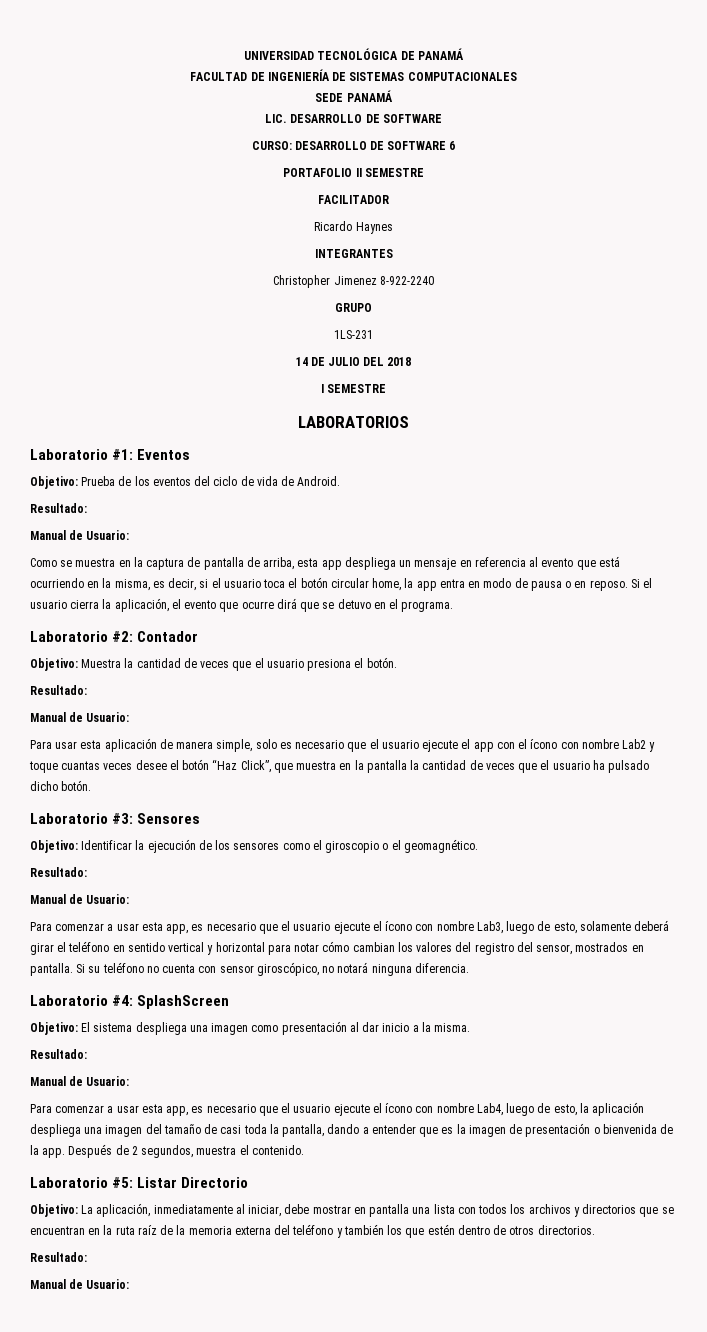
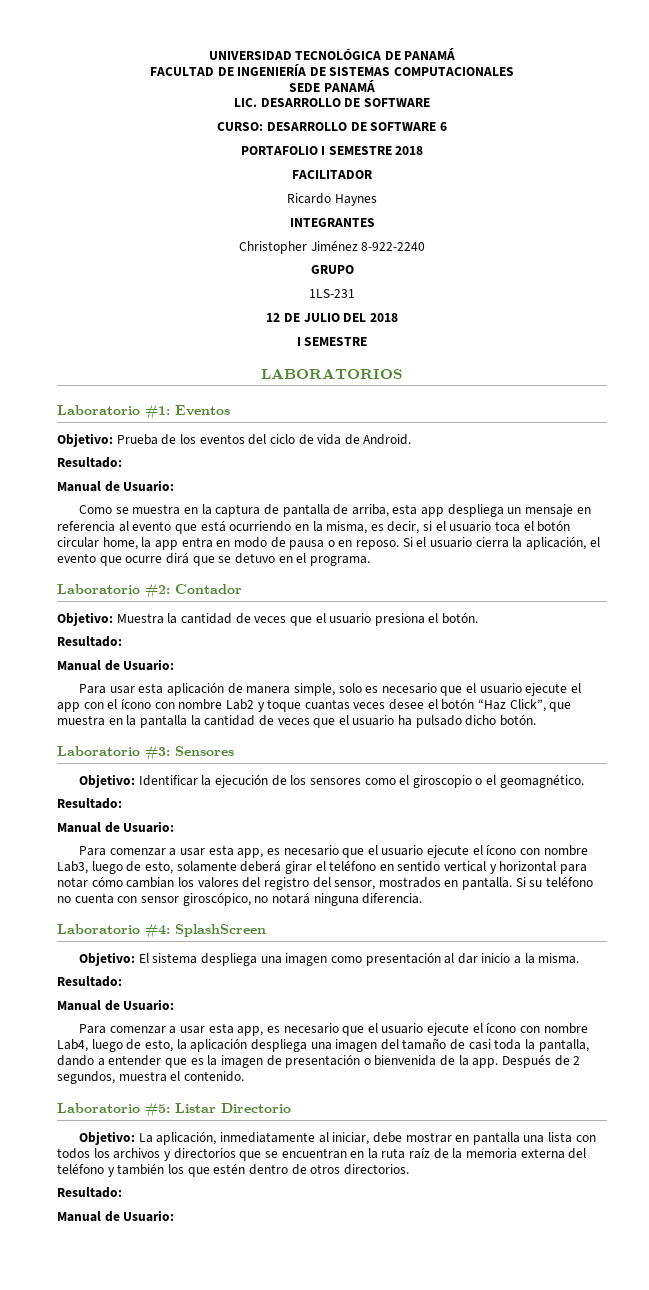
[355,168,424,177] II SEMESTRE -> [321,146,424,155] I SEMESTRE 2018
[333,276,377,285] Jimenez -> [310,240,358,251] Jiménez
[295,357,308,366] 14 -> [266,313,281,322] 12

